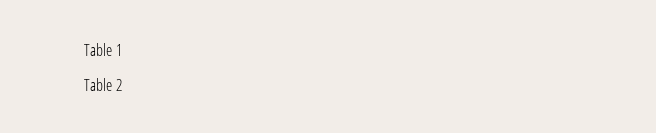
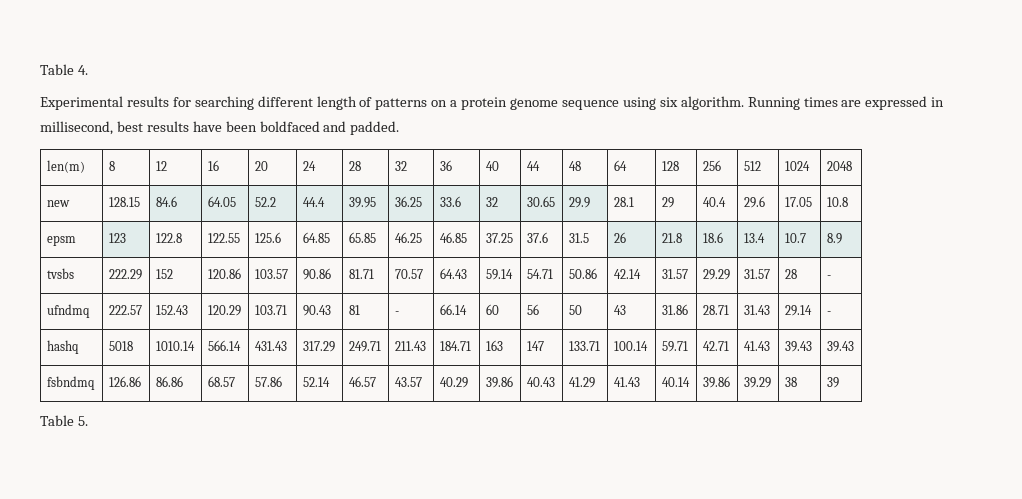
[84,43,123,56] [84,78,123,91] Table 1 // Table 2 -> [40,64,88,75] [40,96,945,110] [40,121,400,135] [46,160,85,173] [108,161,115,171] [155,161,167,171] [207,160,219,171] [254,161,268,171] [302,161,316,171] [348,161,361,171] [394,161,407,171] [439,160,452,171] [485,161,499,171] [526,161,540,171] [568,161,581,171] [613,160,627,171] [661,161,679,171] [702,160,721,171] [743,161,761,171] [784,161,810,171] [826,161,852,171] [46,200,70,207] [108,197,140,207] [155,196,177,207] [207,196,236,207] [254,197,276,207] [302,197,325,207] [348,197,376,208] [394,196,422,207] [439,196,461,207] [485,197,498,207] [526,196,555,207] [568,197,590,208] [613,197,634,207] [661,197,674,208] [702,197,726,207] [743,196,765,208] [784,197,812,207] [826,197,848,207] [46,235,76,246] [108,233,126,243] [155,233,182,243] [207,233,240,243] [254,232,281,243] [302,232,330,243] [348,232,376,243] [394,232,422,243] [439,232,467,243] [485,233,513,243] [526,232,548,243] [568,233,589,243] [613,232,626,243] [661,233,682,243] [702,232,723,243] [743,233,765,243] [784,233,806,243] [826,233,842,244] [46,268,74,279] [108,269,142,280] [155,269,173,279] [207,268,241,279] [254,269,288,279] [302,268,331,280] [348,269,374,279] [394,269,423,279] [439,268,467,279] [485,269,513,280] [526,269,553,279] [568,268,597,279] [613,269,641,279] [661,269,688,279] [702,269,730,280] [743,269,770,279] [784,269,797,279] [826,275,831,279] [46,304,90,318] [108,305,142,315] [155,305,188,315] [207,305,241,316] [254,305,287,315] [302,305,331,316] [348,305,360,315] [394,311,399,315] [439,304,467,315] [485,304,499,315] [526,304,539,315] [568,305,582,315] [613,305,626,315] [661,304,688,315] [702,305,729,315] [743,305,770,315] [784,305,812,316] [826,311,831,315] [46,340,79,354] [108,341,133,351] [155,341,195,351] [207,340,241,351] [254,341,287,351] [302,341,335,352] [348,341,381,352] [394,341,426,351] [439,341,471,351] [485,340,503,351] [526,341,544,351] [568,341,600,351] [613,341,648,351] [661,341,688,352] [702,341,729,351] [743,341,770,351] [784,341,812,352] [826,341,854,352] [46,376,95,390] [108,376,141,387] [155,376,183,387] [207,376,235,387] [254,376,282,387] [302,377,330,387] [348,376,376,387] [394,377,422,387] [439,377,468,388] [485,376,513,388] [526,377,555,387] [568,377,595,388] [613,377,640,387] [661,377,690,387] [702,376,730,388] [743,377,771,388] [784,377,797,387] [826,377,839,388] [40,415,88,426] Table 4. // Experimental results for searching different length of patterns on a protein genome sequence using six algorithm. Running times are expressed in millisecond, best results have been boldfaced and padded. // len(m) | 8 | 12 | 16 | 20 | 24 | 28 | 32 | 36 | 40 | 44 | 48 | 64 | 128 | 256 | 512 | 1024 | 2048 // new | 128.15 | 84.6 | 64.05 | 52.2 | 44.4 | 39.95 | 36.25 | 33.6 | 32 | 30.65 | 29.9 | 28.1 | 29 | 40.4 | 29.6 | 17.05 | 10.8 // epsm | 123 | 122.8 | 122.55 | 125.6 | 64.85 | 65.85 | 46.25 | 46.85 | 37.25 | 37.6 | 31.5 | 26 | 21.8 | 18.6 | 13.4 | 10.7 | 8.9 // tvsbs | 222.29 | 152 | 120.86 | 103.57 | 90.86 | 81.71 | 70.57 | 64.43 | 59.14 | 54.71 | 50.86 | 42.14 | 31.57 | 29.29 | 31.57 | 28 | - // ufndmq | 222.57 | 152.43 | 120.29 | 103.71 | 90.43 | 81 | - | 66.14 | 60 | 56 | 50 | 43 | 31.86 | 28.71 | 31.43 | 29.14 | - // hashq | 5018 | 1010.14 | 566.14 | 431.43 | 317.29 | 249.71 | 211.43 | 184.71 | 163 | 147 | 133.71 | 100.14 | 59.71 | 42.71 | 41.43 | 39.43 | 39.43 // fsbndmq | 126.86 | 86.86 | 68.57 | 57.86 | 52.14 | 46.57 | 43.57 | 40.29 | 39.86 | 40.43 | 41.29 | 41.43 | 40.14 | 39.86 | 39.29 | 38 | 39 // Table 5.

